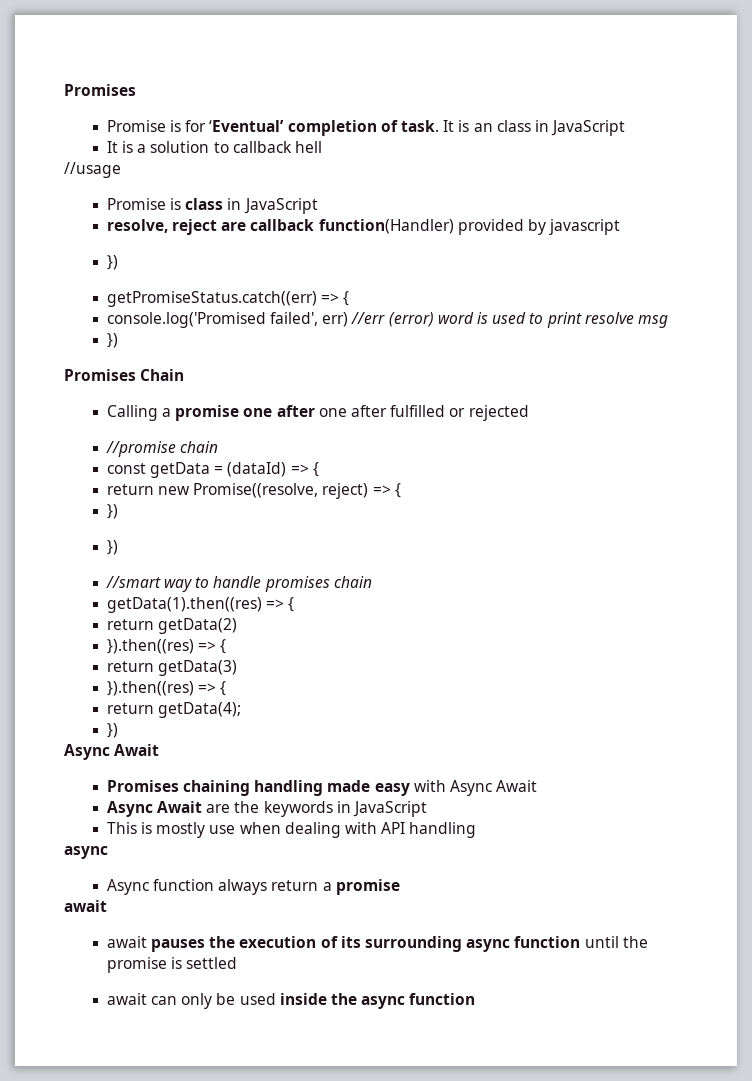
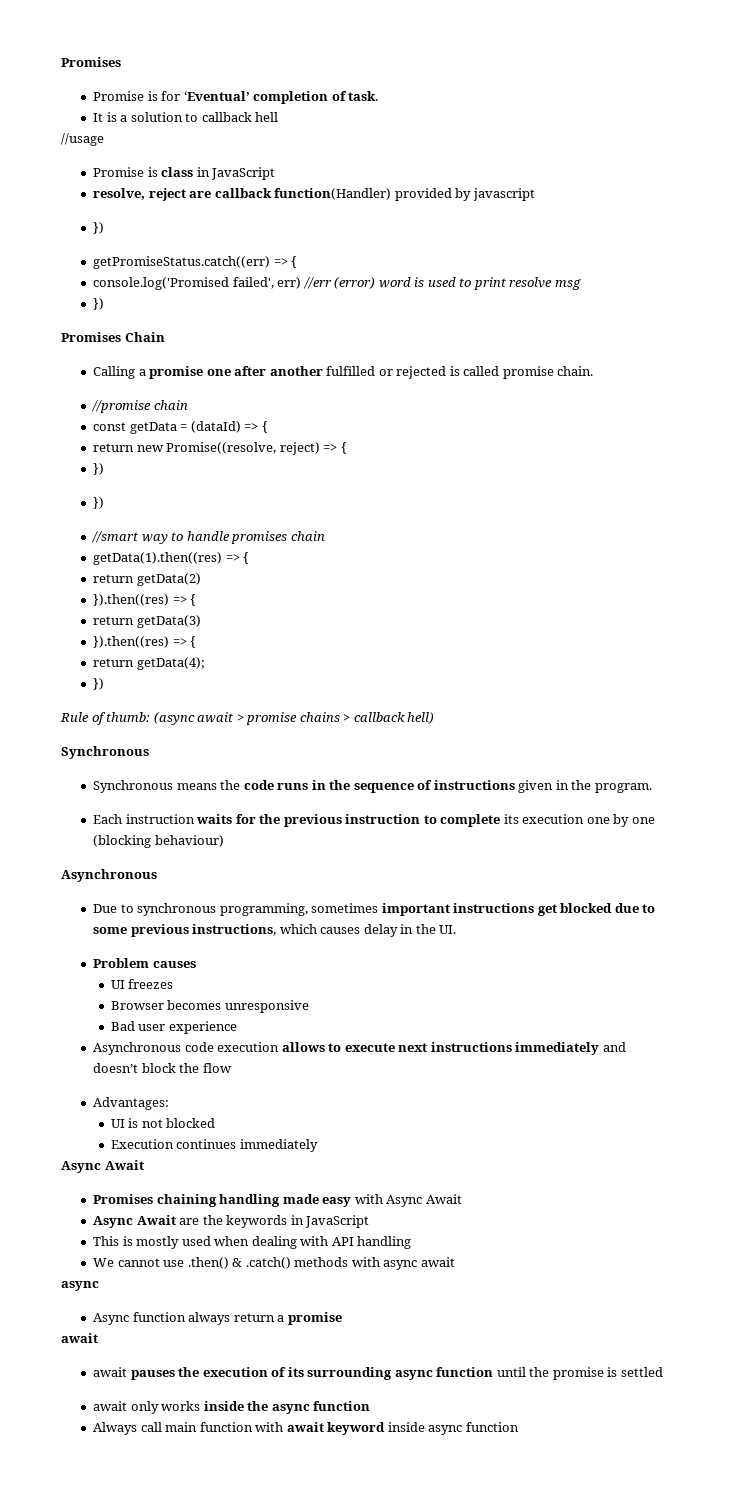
[443,120,626,136] It is an class in JavaScript -> (379, 96) none
[318,405,387,417] one after -> [269,366,323,376] another
(529, 413) none -> [449,366,594,379] is called promise chain.
(118, 730) none -> [60,712,435,725] [61,746,149,759] [93,780,652,793] [93,814,655,827] [93,835,224,848] [61,869,157,882] [93,903,656,916] [93,924,457,937] [93,958,196,968] [110,979,174,989] [110,1000,309,1013] [110,1021,237,1034] [93,1042,626,1055] [93,1063,232,1073] [93,1097,170,1110] [110,1118,216,1128] [110,1139,318,1152] // Rule of thumb: (async await > promise chains > callback hell) // Synchronous // Synchronous means the code runs in the sequence of instructions given in the program. // Each instruction waits for the previous instruction to complete its execution one by one (blocking behaviour) // Asynchronous // Due to synchronous programming, sometimes important instructions get blocked due to some previous instructions, which causes delay in the UI. // Problem causes // UI freezes // Browser becomes unresponsive // Bad user experience // Asynchronous code execution allows to execute next instructions immediately and doesn’t block the flow // Advantages: // UI is not blocked // Execution continues immediately
[209,825,236,834] use -> [181,1236,211,1246] used
(477, 830) none -> [93,1257,455,1270] // We cannot use .then() & .catch() methods with async await
[151,993,276,1009] can only be used -> [130,1401,201,1414] only works
(476, 999) none -> [93,1422,519,1435] // Always call main function with await keyword inside async function

